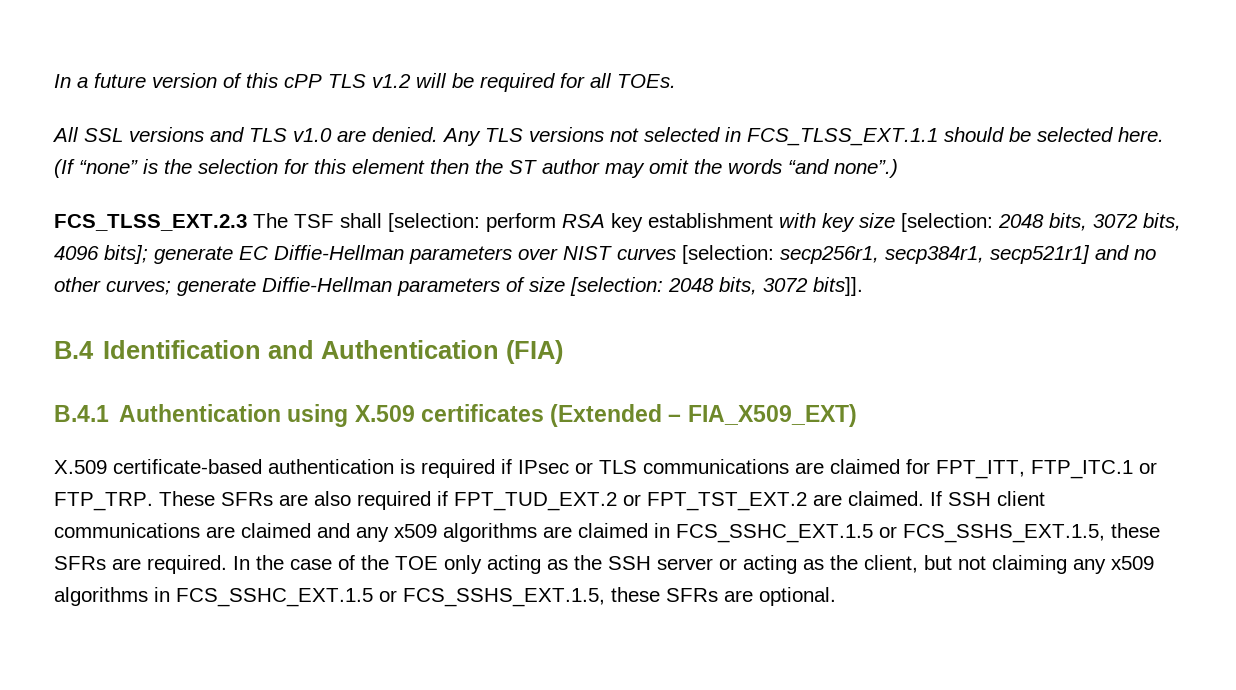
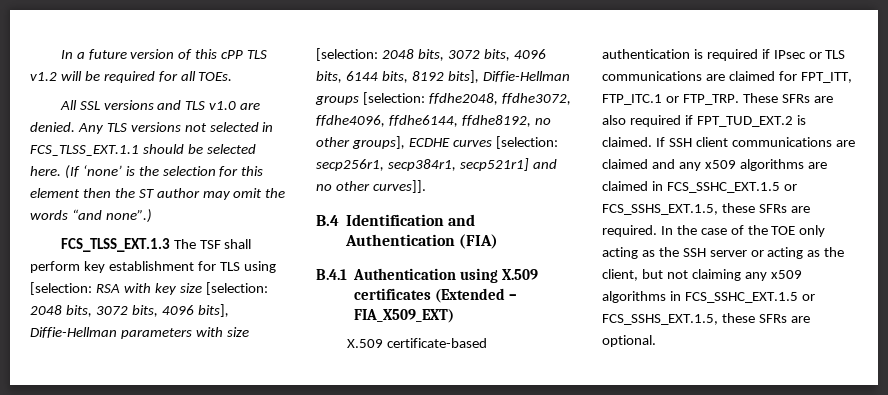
[79,160,138,174] “none” -> [82,165,122,176] ‘none’
[54,214,247,231] FCS_TLSS_EXT.2.3 -> [60,238,170,252] FCS_TLSS_EXT.1.3
[388,213,773,232] [selection: perform RSA key establishment -> [30,261,276,273] [30,282,120,295] perform key establishment for TLS using [selection: RSA
[104,245,612,264] bits]; generate EC Diffie-Hellman parameters over NIST -> [197,304,229,317] [30,327,249,339] [316,48,546,61] [316,70,570,83] [315,92,571,105] [316,115,551,127] [316,136,450,149] bits], Diffie-Hellman parameters with size [selection: 2048 bits, 3072 bits, 4096 bits, 6144 bits, 8192 bits], Diffie-Hellman groups [selection: ffdhe2048, ffdhe3072, ffdhe4096, ffdhe6144, ffdhe8192, no other groups], ECDHE
[106,277,863,296] curves; generate Diffie-Hellman parameters of size [selection: 2048 bits, 3072 bits]]. -> [372,180,426,193] curves]].
[623,492,842,511] or FPT_TST_EXT.2 are -> [796,115,806,125] is

